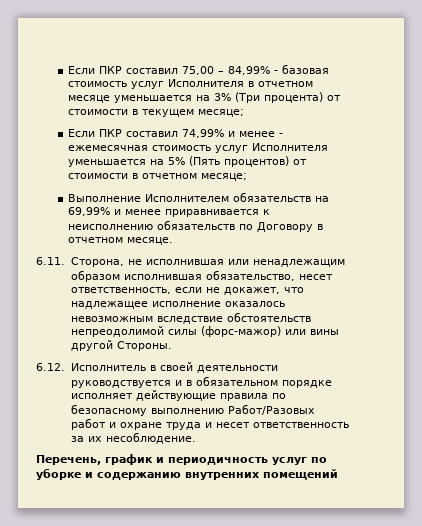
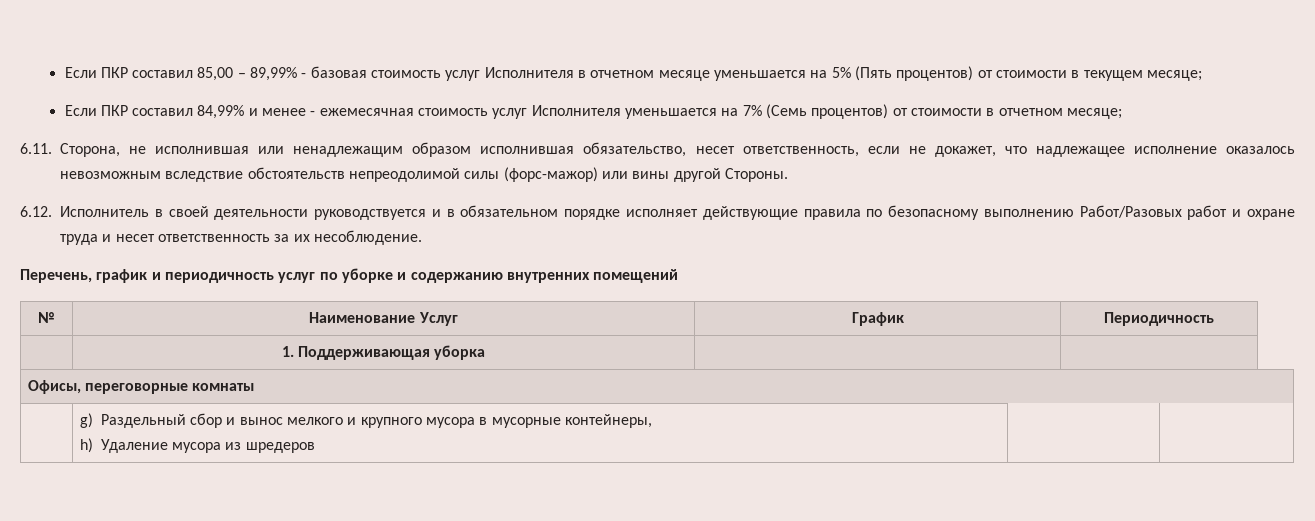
[68,66,271,75] Если ПКР составил 75,00 – 84,99% -> [64,67,298,81] Если ПКР составил 85,00 – 89,99%
[214,92,324,103] 3% (Три процента) -> [831,66,974,81] 5% (Пять процентов)
[182,129,225,138] 74,99% -> [197,105,245,119] 84,99%
[168,156,221,166] 5% (Пять -> [742,104,807,119] 7% (Семь
[68,192,330,202] [68,207,271,217] [68,220,324,232] [68,237,174,245] // Выполнение Исполнителем обязательств на 69,99% и менее приравнивается к неисполнению обязательств по Договору в отчетном месяце. -> (1122, 113) none
(338, 474) none -> [38,312,55,323] [309,312,458,326] [851,312,904,326] [1104,312,1214,326] [281,345,486,360] [27,380,255,394] [79,413,652,428] [79,438,315,453] // № | Наименование Услуг | График | Периодичность // | 1. Поддерживающая уборка | | // Офисы, переговорные комнаты // | g) Раздельный сбор и вынос мелкого и крупного мусора в мусорные контейнеры, // h) Удаление мусора из шредеров | |

